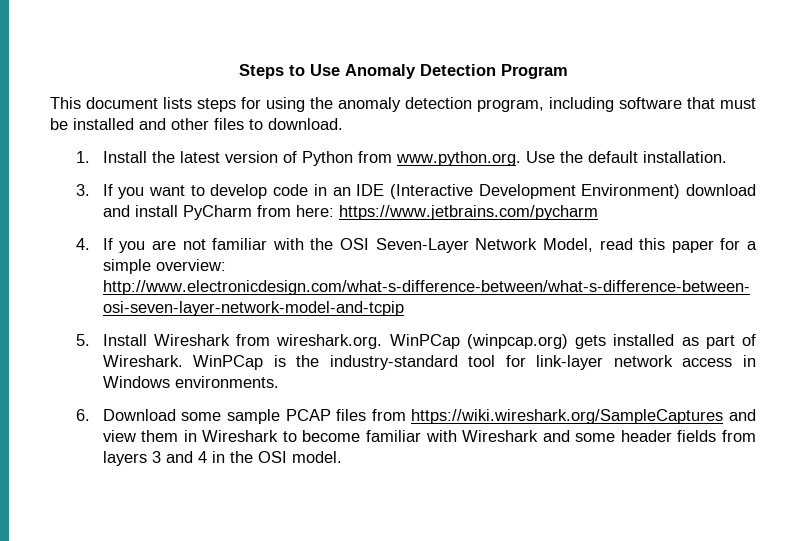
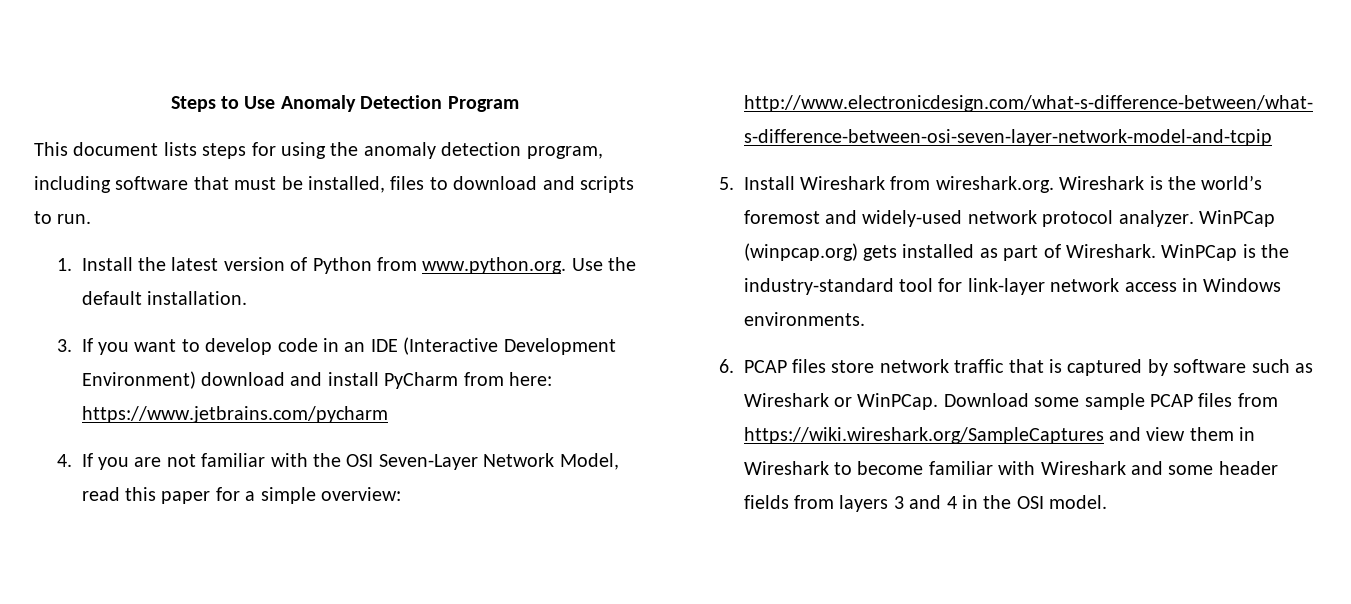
[73,118,343,130] installed and other files to download. -> [308,176,634,193] [34,211,92,224] installed, files to download and scripts to run.
(383, 341) none -> [1059,175,1263,190] [743,210,1194,227] Wireshark is the world’s foremost and widely-used network protocol analyzer.
(91, 415) none -> [743,359,1313,376] [743,393,939,410] PCAP files store network traffic that is captured by software such as Wireshark or WinPCap.

